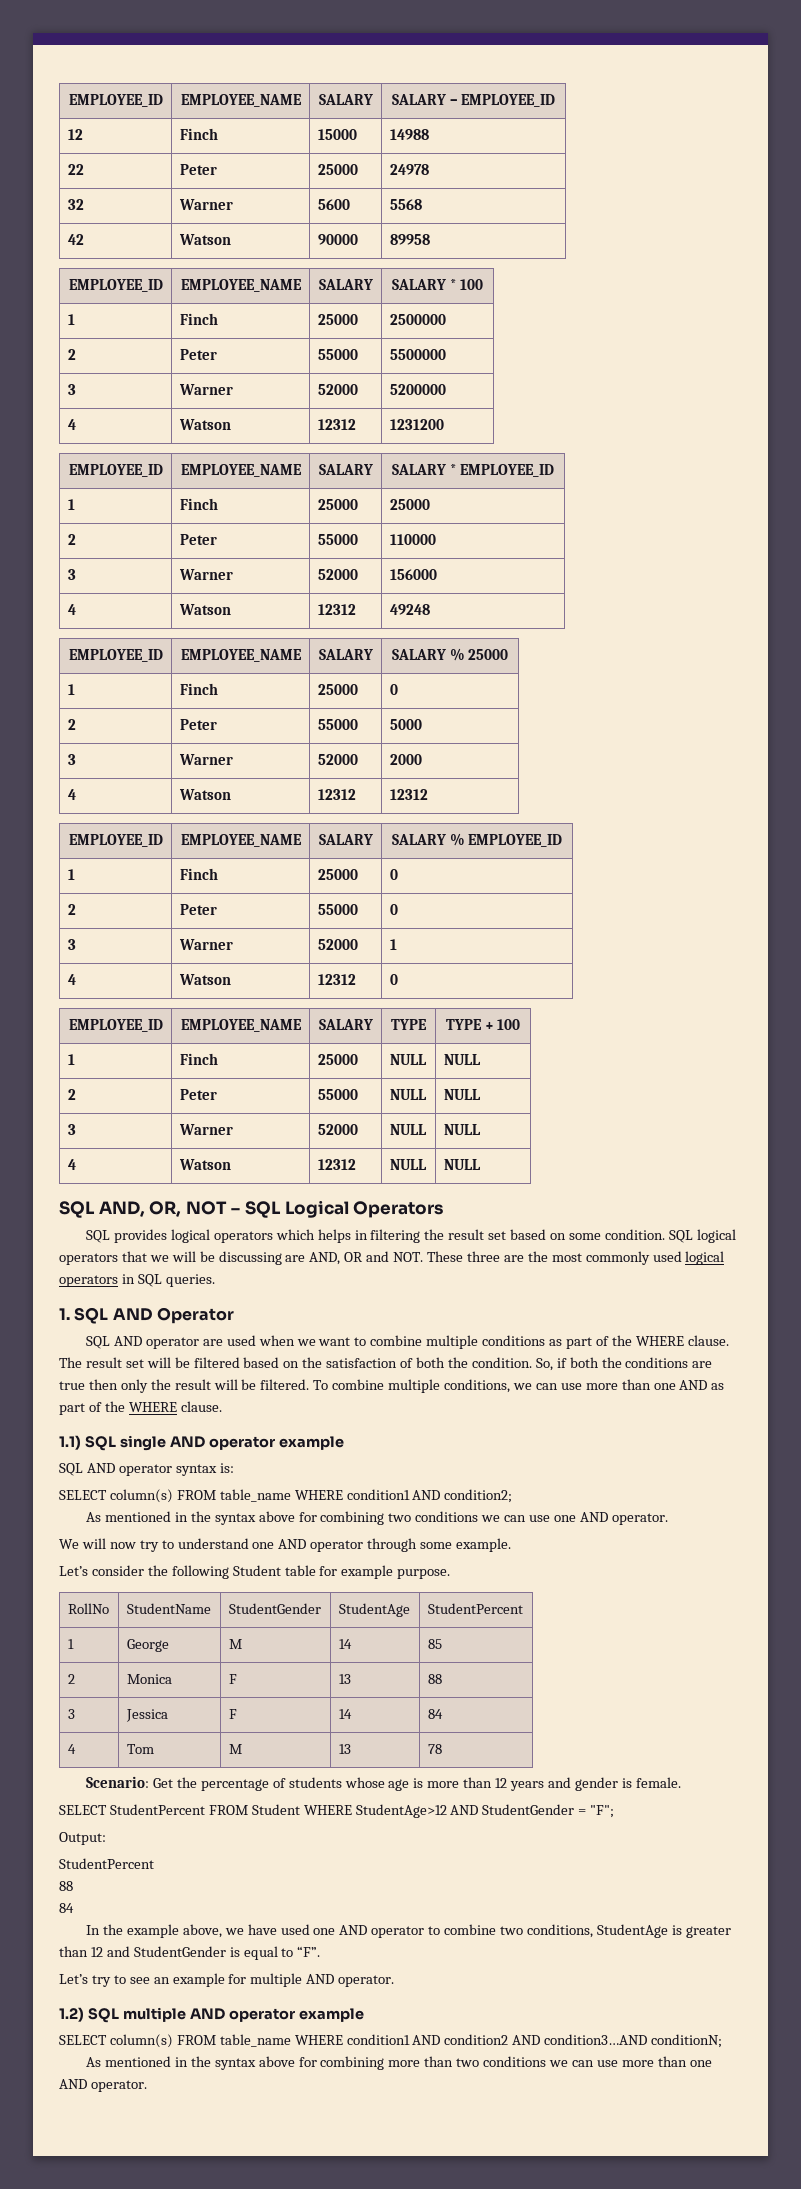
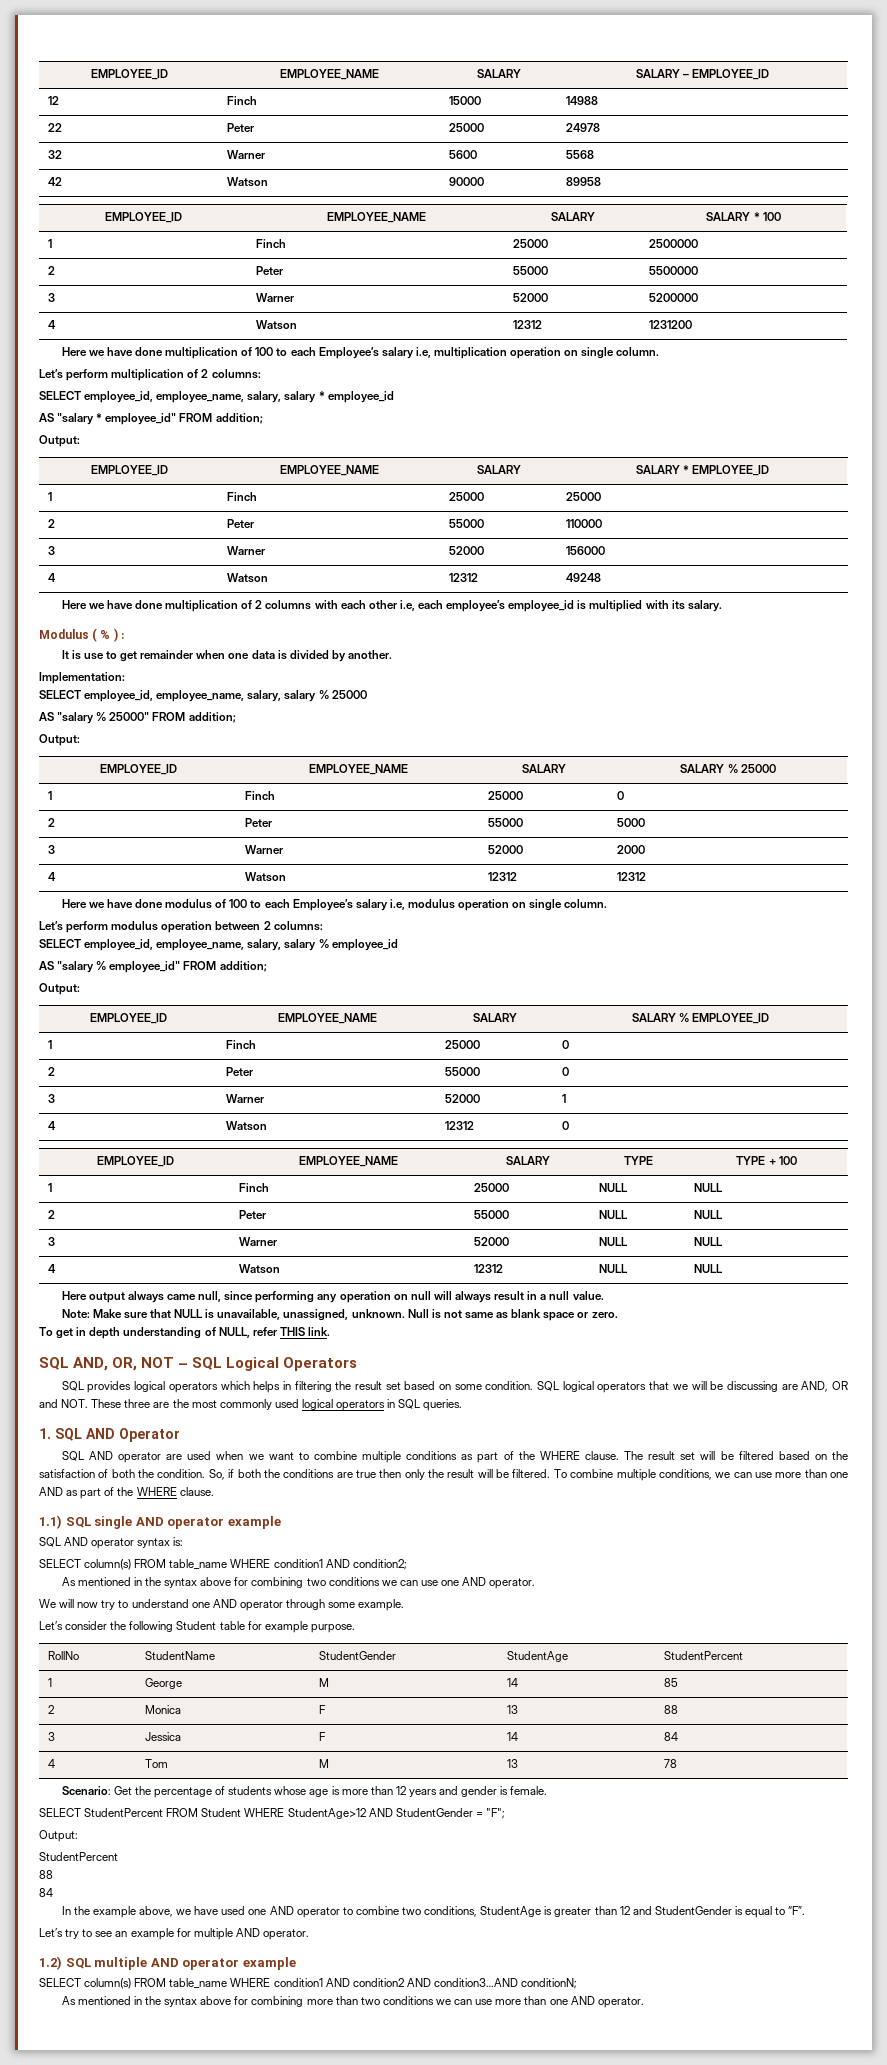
(444, 424) none -> [61,347,660,359] [39,369,261,381] [39,391,394,403] [39,413,263,425] [39,435,80,447] // Here we have done multiplication of 100 to each Employee’s salary i.e, multiplication operation on single column. // Let’s perform multiplication of 2 columns: // SELECT employee_id, employee_name, salary, salary * employee_id // AS "salary * employee_id" FROM addition; // Output:
(430, 609) none -> [61,600,722,612] [39,628,124,642] [61,650,393,662] [39,672,125,684] [39,690,367,702] [39,712,236,724] [39,734,80,746] // Here we have done multiplication of 2 columns with each other i.e, each employee’s employee_id is multiplied with its salary. // Modulus ( % ) : // It is use to get remainder when one data is divided by another. // Implementation: // SELECT employee_id, employee_name, salary, salary % 25000 // AS "salary % 25000" FROM addition; // Output:
(428, 794) none -> [61,899,608,911] [39,921,323,933] [39,939,398,951] [39,961,267,973] [39,983,80,995] // Here we have done modulus of 100 to each Employee’s salary i.e, modulus operation on single column. // Let’s perform modulus operation between 2 columns: // SELECT employee_id, employee_name, salary, salary % employee_id // AS "salary % employee_id" FROM addition; // Output:
(481, 1164) none -> [61,1291,604,1303] [61,1309,618,1321] [39,1327,330,1339] // Here output always came null, since performing any operation on null will always result in a null value. // Note: Make sure that NULL is unavailable, unassigned, unknown. Null is not same as blank space or zero. // To get in depth understanding of NULL, refer THIS link.

